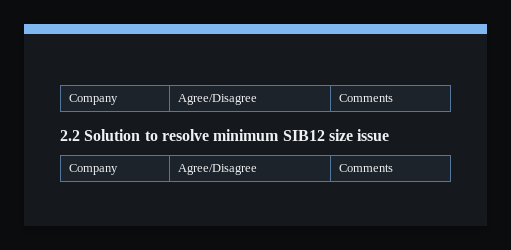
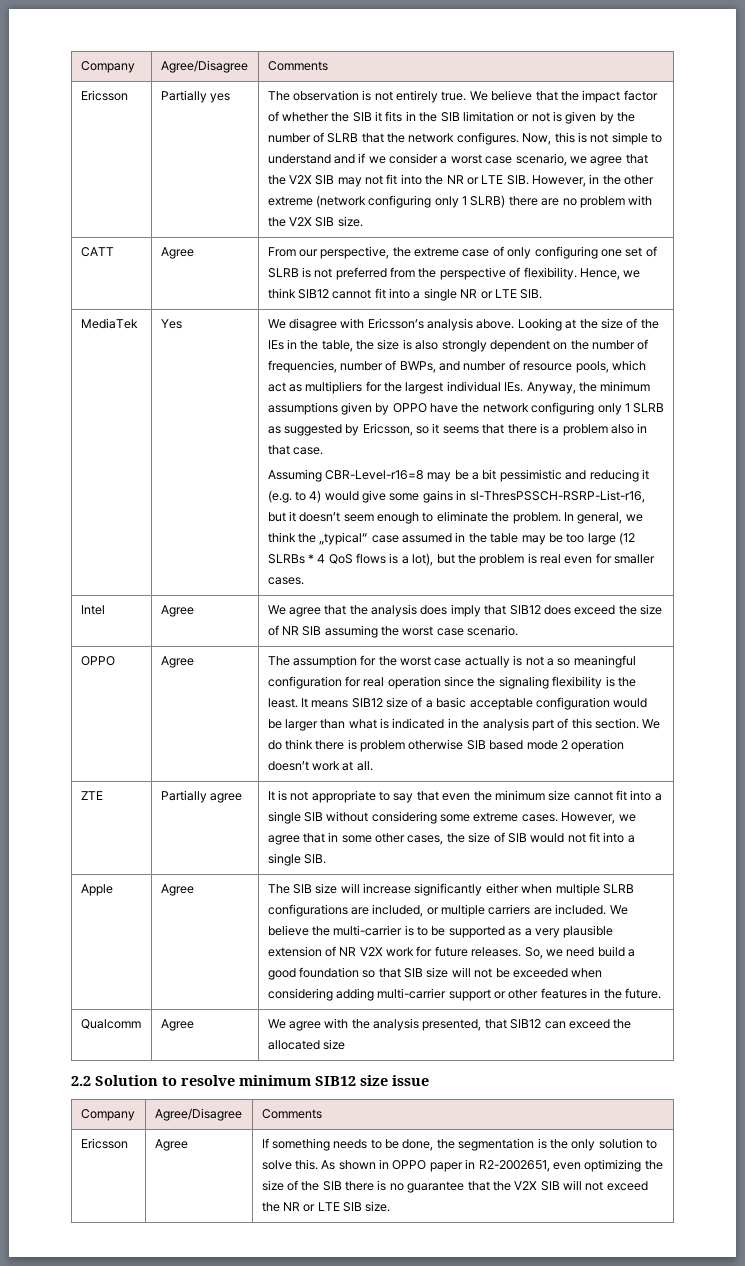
[68,94,118,105] [177,94,257,105] [338,94,393,102] Company | Agree/Disagree | Comments -> [80,61,135,73] [160,60,248,73] [267,61,328,71] [80,90,128,101] [160,90,230,103] [267,90,658,103] [267,111,636,124] [267,132,663,145] [267,153,648,166] [267,174,655,187] [267,195,653,208] [267,216,363,227] [80,247,114,257] [160,247,194,259] [267,246,657,259] [267,267,641,280] [267,288,543,301] [80,318,138,329] [160,319,182,329] [267,318,659,331] [267,339,649,352] [267,360,646,373] [267,381,651,394] [267,402,665,415] [267,423,648,436] [267,445,323,455] [267,469,649,482] [267,490,645,503] [267,511,643,524] [267,532,636,545] [267,553,656,566] [267,577,304,585] [80,605,105,615] [160,605,194,617] [267,604,663,617] [267,625,519,638] [80,656,115,666] [160,656,194,668] [267,655,636,668] [267,676,636,689] [267,697,648,710] [267,718,661,731] [267,739,625,752] [267,761,373,771] [80,791,103,800] [160,790,242,803] [267,790,662,803] [267,811,636,824] [267,832,635,845] [267,853,326,866] [80,884,113,896] [160,884,194,896] [267,883,634,896] [267,904,628,917] [267,925,614,938] [267,946,636,959] [267,967,603,980] [267,988,661,1001] [80,1019,141,1029] [160,1019,194,1031] [267,1018,632,1031] [267,1039,345,1050] Company | Agree/Disagree | Comments // Ericsson | Partially yes | The observation is not entirely true. We believe that the impact factor of whether the SIB it fits in the SIB limitation or not is given by the number of SLRB that the network configures. Now, this is not simple to understand and if we consider a worst case scenario, we agree that the V2X SIB may not fit into the NR or LTE SIB. However, in the other extreme (network configuring only 1 SLRB) there are no problem with the V2X SIB size. // CATT | Agree | From our perspective, the extreme case of only configuring one set of SLRB is not preferred from the perspective of flexibility. Hence, we think SIB12 cannot fit into a single NR or LTE SIB. // MediaTek | Yes | We disagree with Ericsson’s analysis above. Looking at the size of the IEs in the table, the size is also strongly dependent on the number of frequencies, number of BWPs, and number of resource pools, which act as multipliers for the largest individual IEs. Anyway, the minimum assumptions given by OPPO have the network configuring only 1 SLRB as suggested by Ericsson, so it seems that there is a problem also in that case. // Assuming CBR-Level-r16=8 may be a bit pessimistic and reducing it (e.g. to 4) would give some gains in sl-ThresPSSCH-RSRP-List-r16, but it doesn’t seem enough to eliminate the problem. In general, we think the „typical“ case assumed in the table may be too large (12 SLRBs * 4 QoS flows is a lot), but the problem is real even for smaller cases. // Intel | Agree | We agree that the analysis does imply that SIB12 does exceed the size of NR SIB assuming the worst case scenario. // OPPO | Agree | The assumption for the worst case actually is not a so meaningful configuration for real operation since the signaling flexibility is the least. It means SIB12 size of a basic acceptable configuration would be larger than what is indicated in the analysis part of this section. We do think there is problem otherwise SIB based mode 2 operation doesn’t work at all. // ZTE | Partially agree | It is not appropriate to say that even the minimum size cannot fit into a single SIB without considering some extreme cases. However, we agree that in some other cases, the size of SIB would not fit into a single SIB. // Apple | Agree | The SIB size will increase significantly either when multiple SLRB configurations are included, or multiple carriers are included. We believe the multi-carrier is to be supported as a very plausible extension of NR V2X work for future releases. So, we need build a good foundation so that SIB size will not be exceeded when considering adding multi-carrier support or other features in the future. // Qualcomm | Agree | We agree with the analysis presented, that SIB12 can exceed the allocated size
(393, 168) none -> [80,1138,128,1149] [154,1139,188,1151] [261,1138,658,1151] [261,1159,663,1172] [261,1180,648,1193] [261,1201,391,1212] // Ericsson | Agree | If something needs to be done, the segmentation is the only solution to solve this. As shown in OPPO paper in R2-2002651, even optimizing the size of the SIB there is no guarantee that the V2X SIB will not exceed the NR or LTE SIB size.

